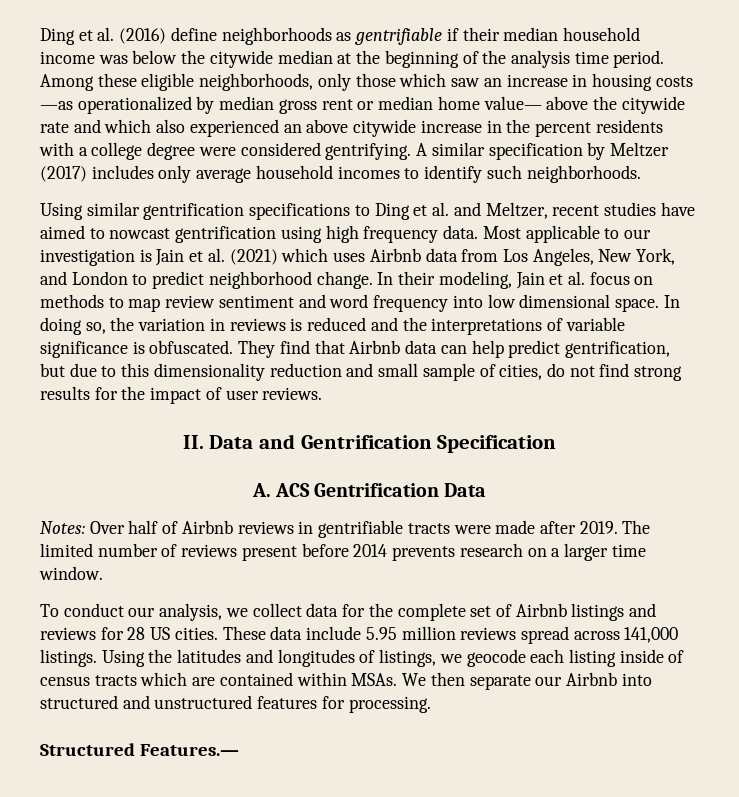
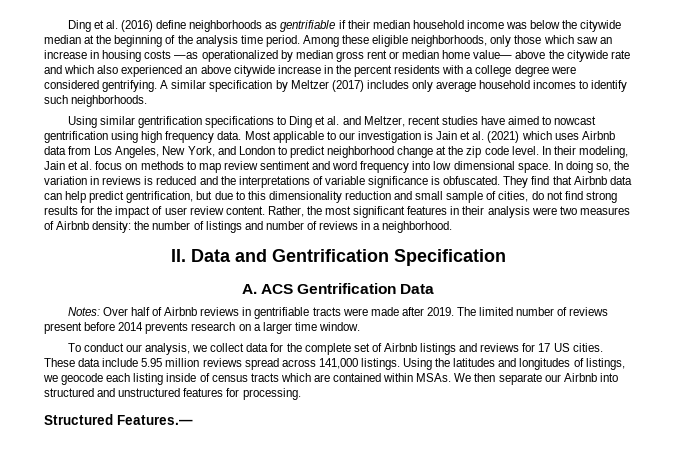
[316,271,373,289] change. -> [397,146,539,158] change at the zip code level.
[262,387,323,400] reviews. -> [189,206,630,218] [44,221,453,233] review content. Rather, the most significant features in their analysis were two measures of Airbnb density: the number of listings and number of reviews in a neighborhood.
[127,627,146,640] 28 -> [538,343,551,352] 17

